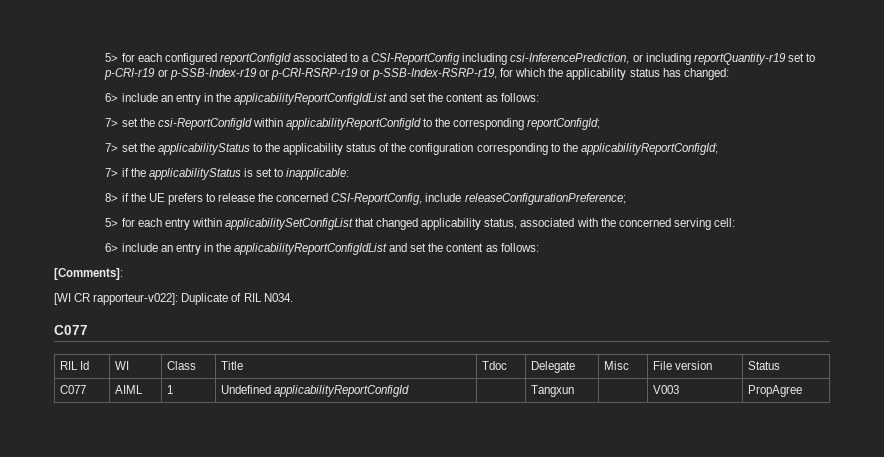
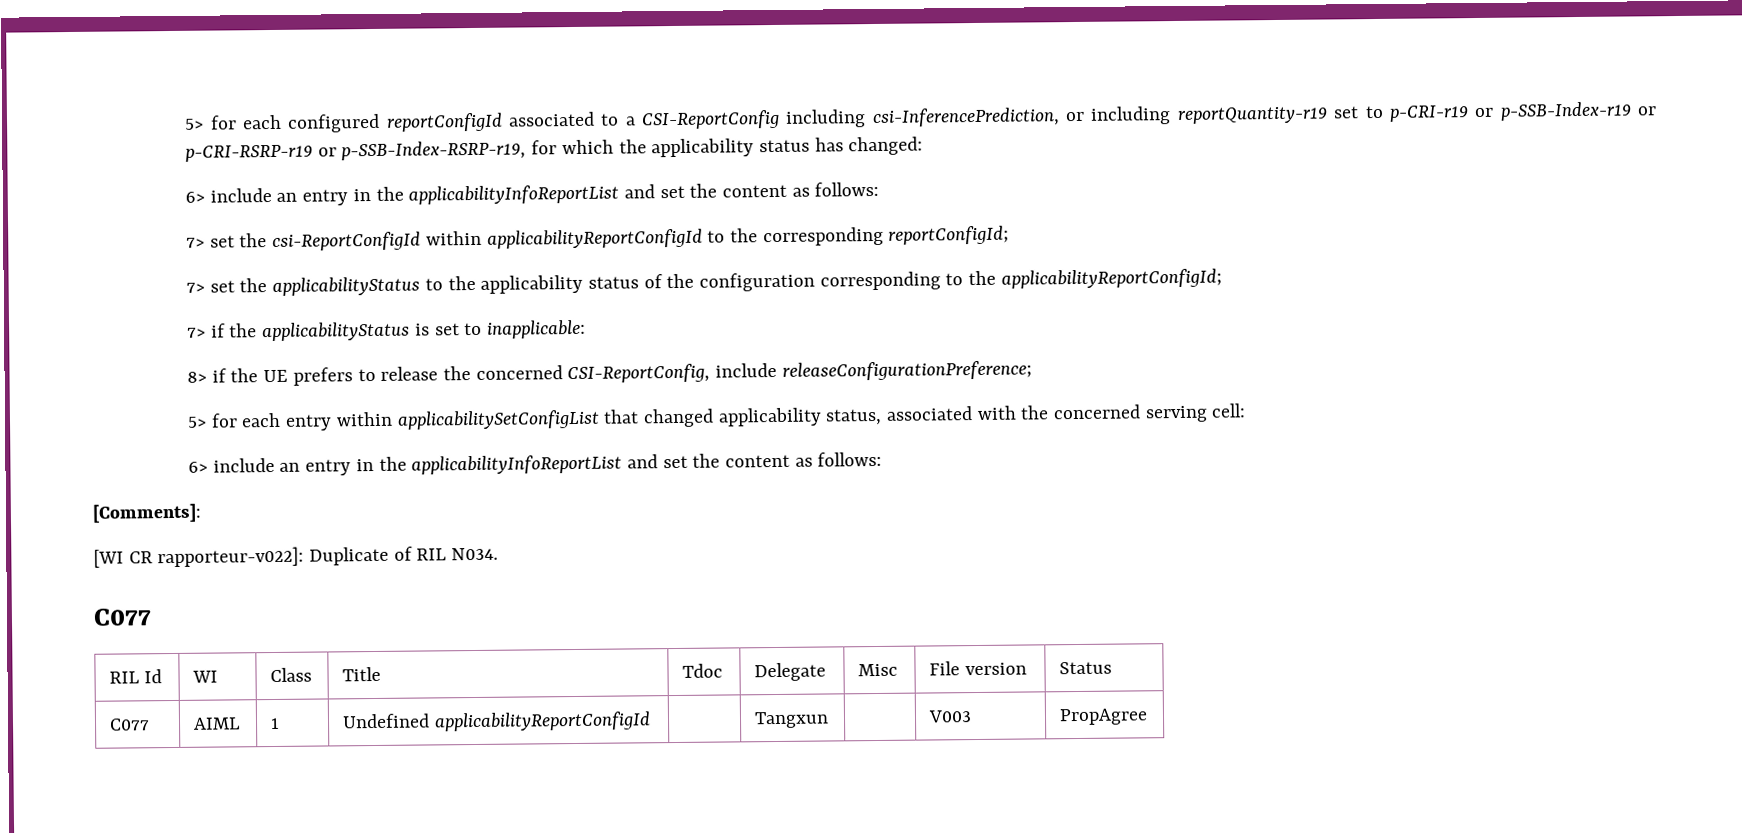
[234,93,388,105] applicabilityReportConfigIdList -> [408,184,620,205] applicabilityInfoReportList
[234,243,388,255] applicabilityReportConfigIdList -> [411,454,623,475] applicabilityInfoReportList

